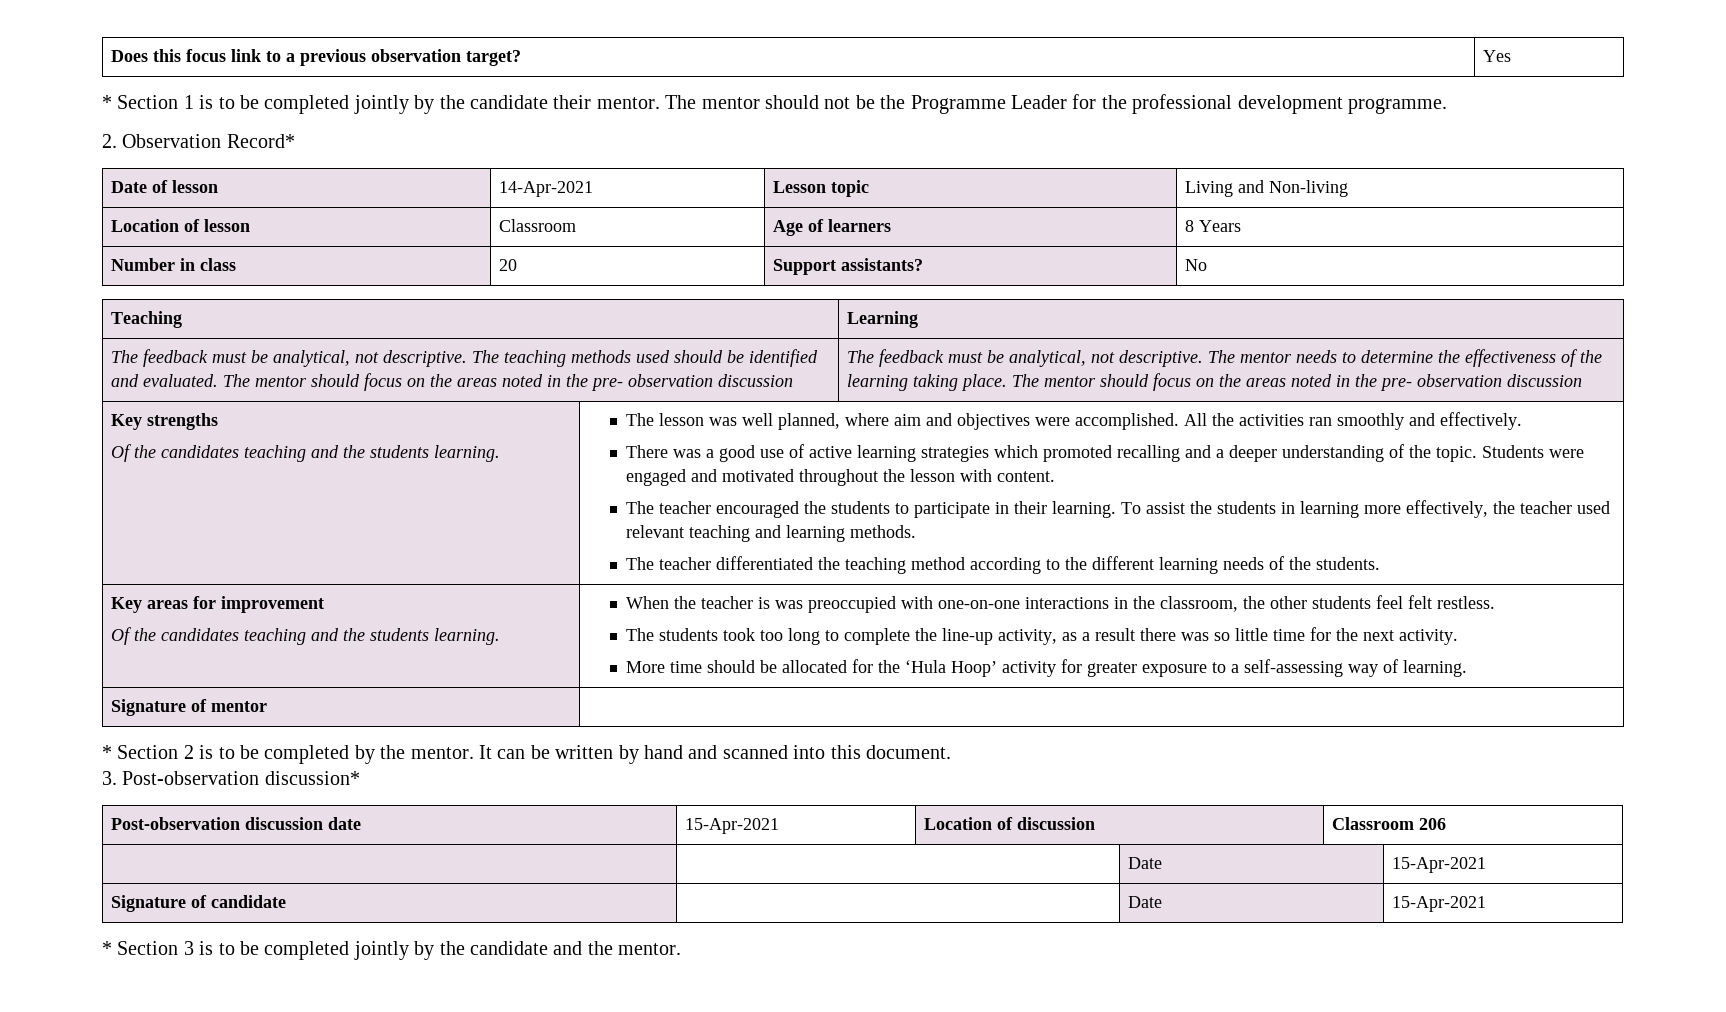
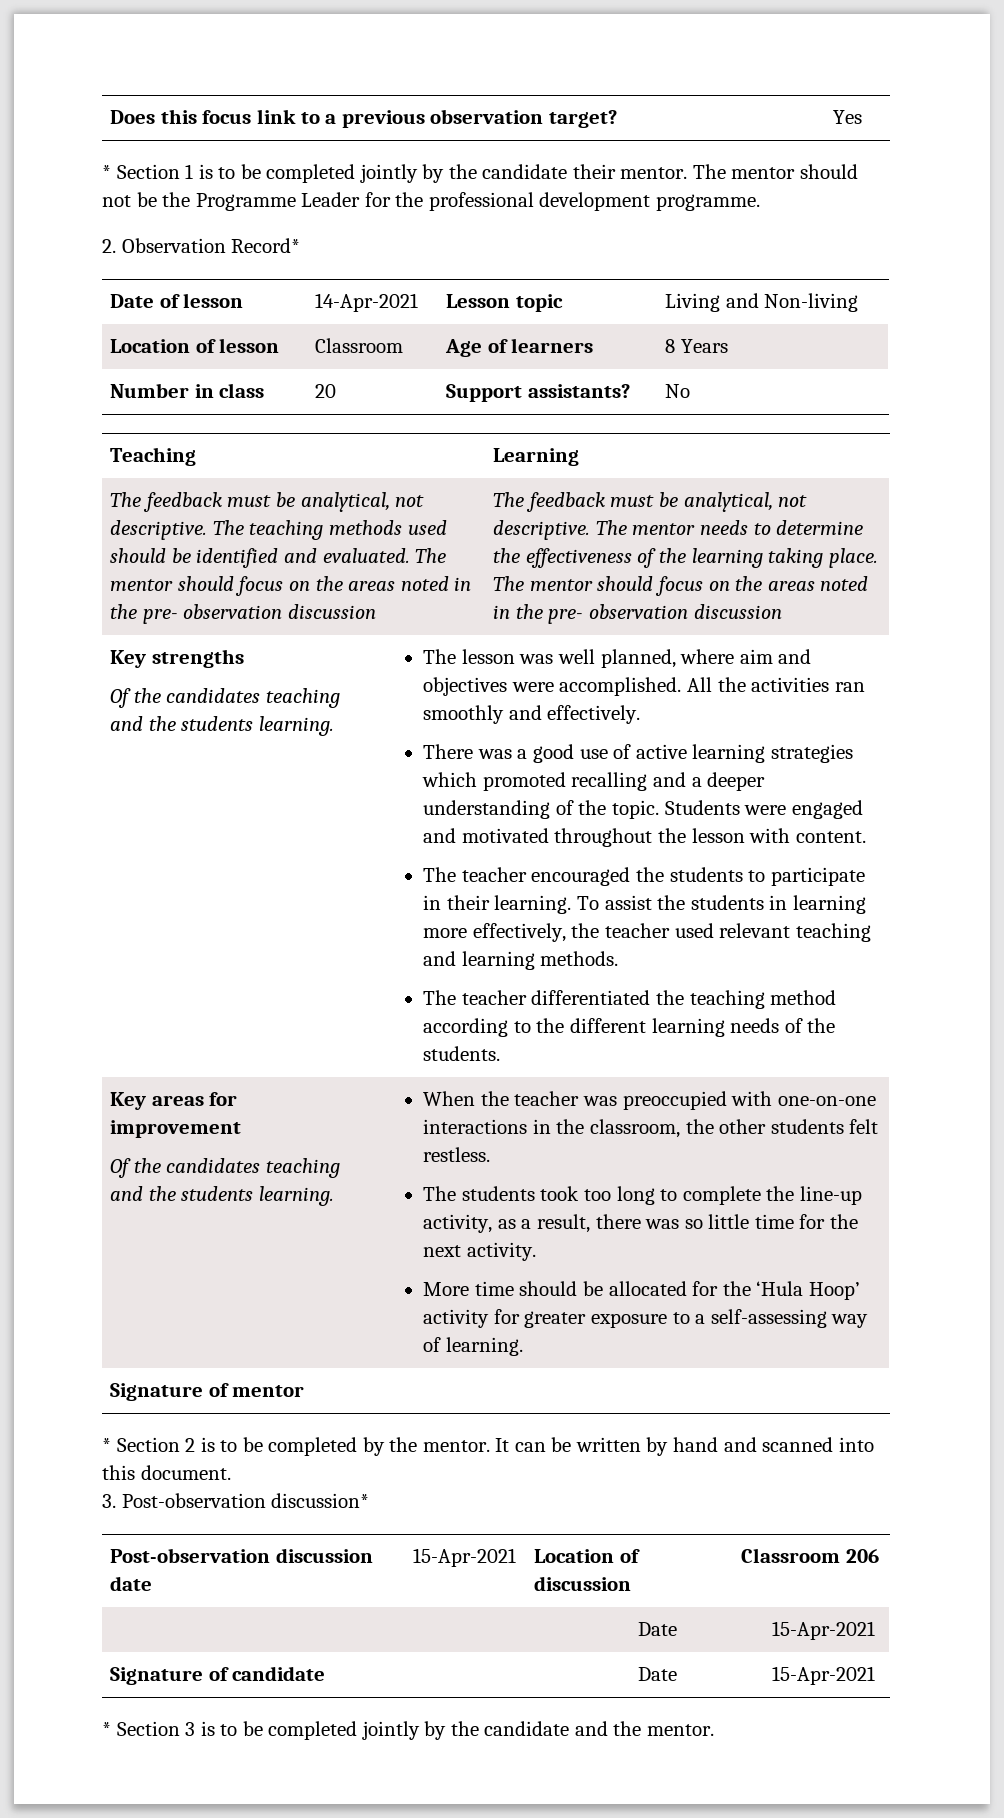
[758,597,771,609] is -> (580, 1098) none
[1376,595,1404,609] feel -> (844, 1126) none
[1095,628,1136,641] result -> [536,1214,590,1233] result,

